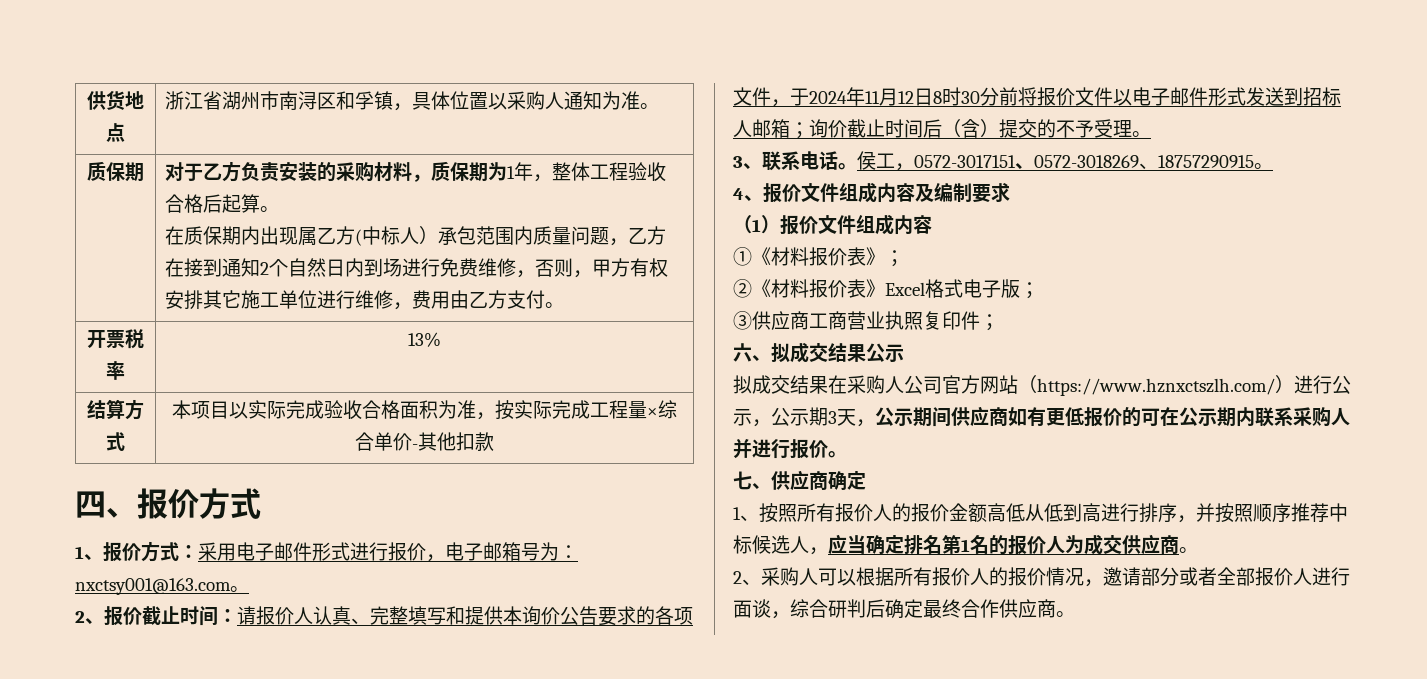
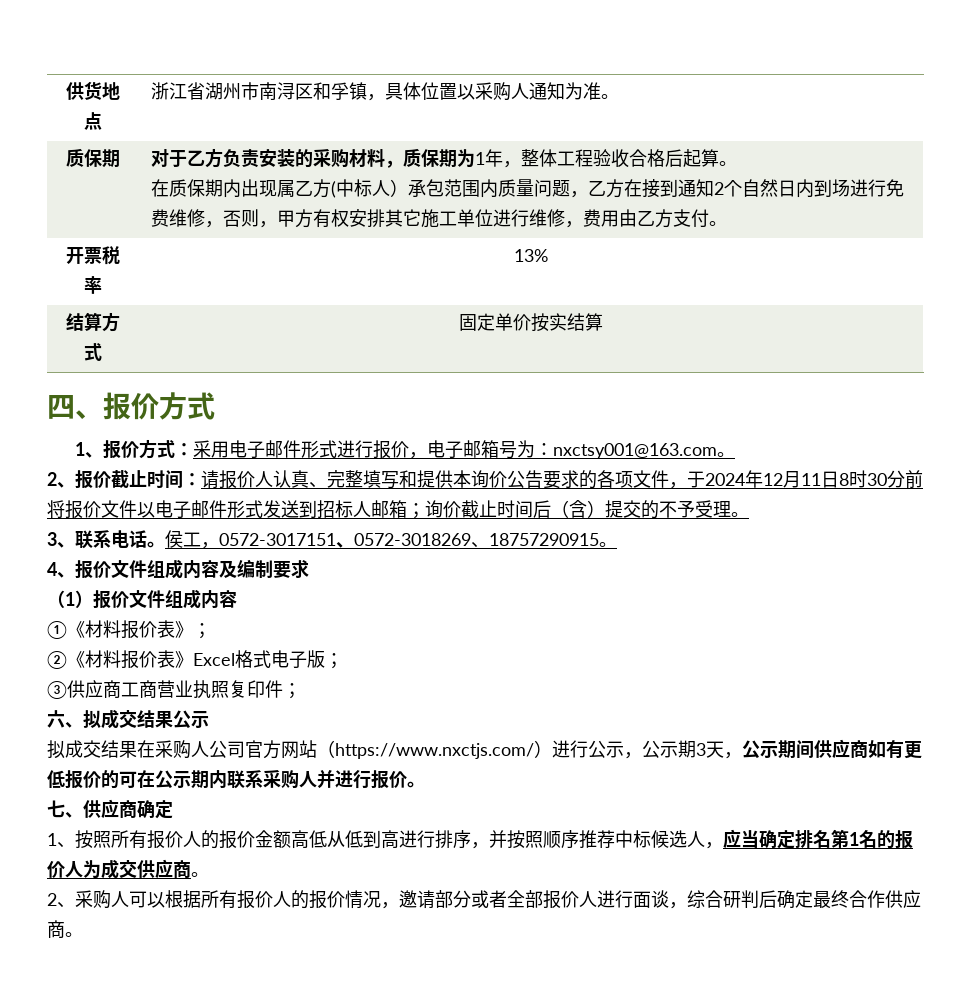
[172,400,677,420] [355,432,494,451] 本项目以实际完成验收合格面积为准，按实际完成工程量×综合单价-其他扣款 -> [459,313,604,332] 固定单价按实结算
[865,88,914,106] 11月12 -> [763,471,821,488] 12月11
[1037,378,1275,396] https://www.hznxctszlh.com/ -> [335,743,534,759] https://www.nxctjs.com/

